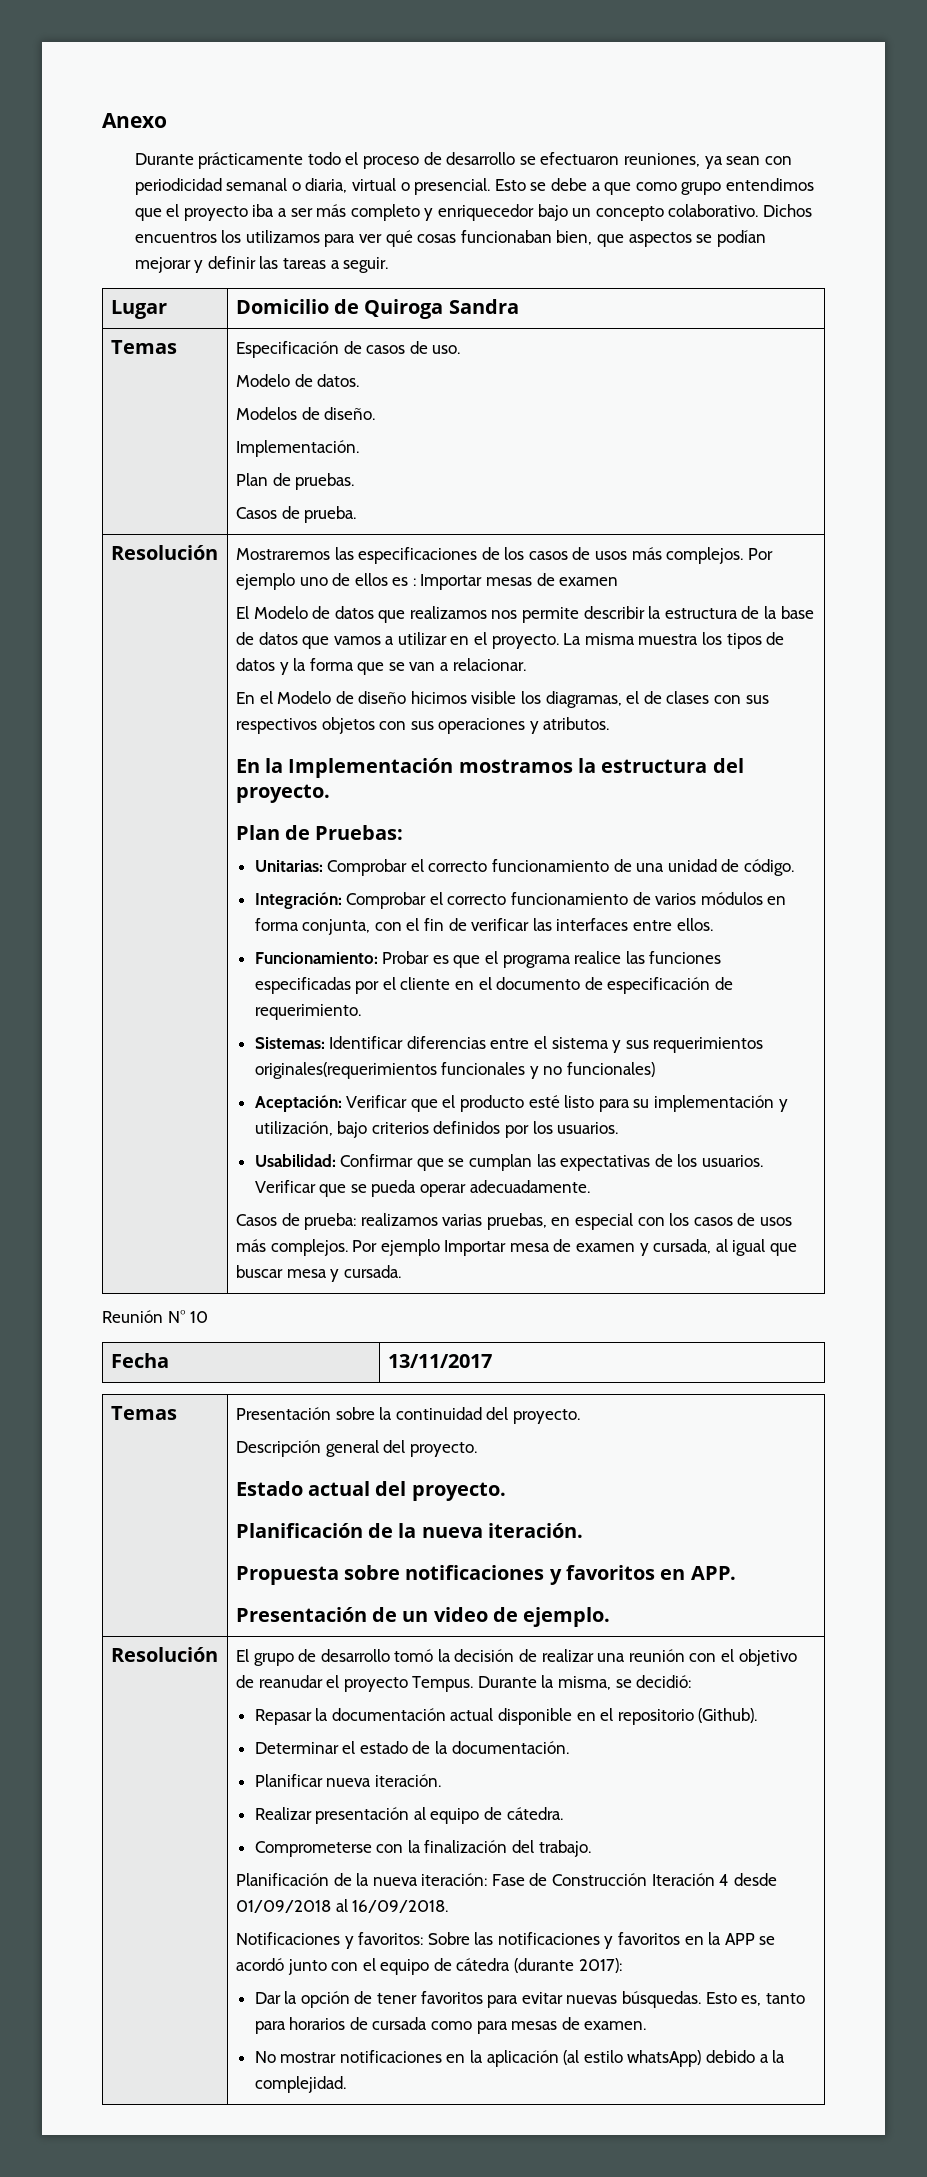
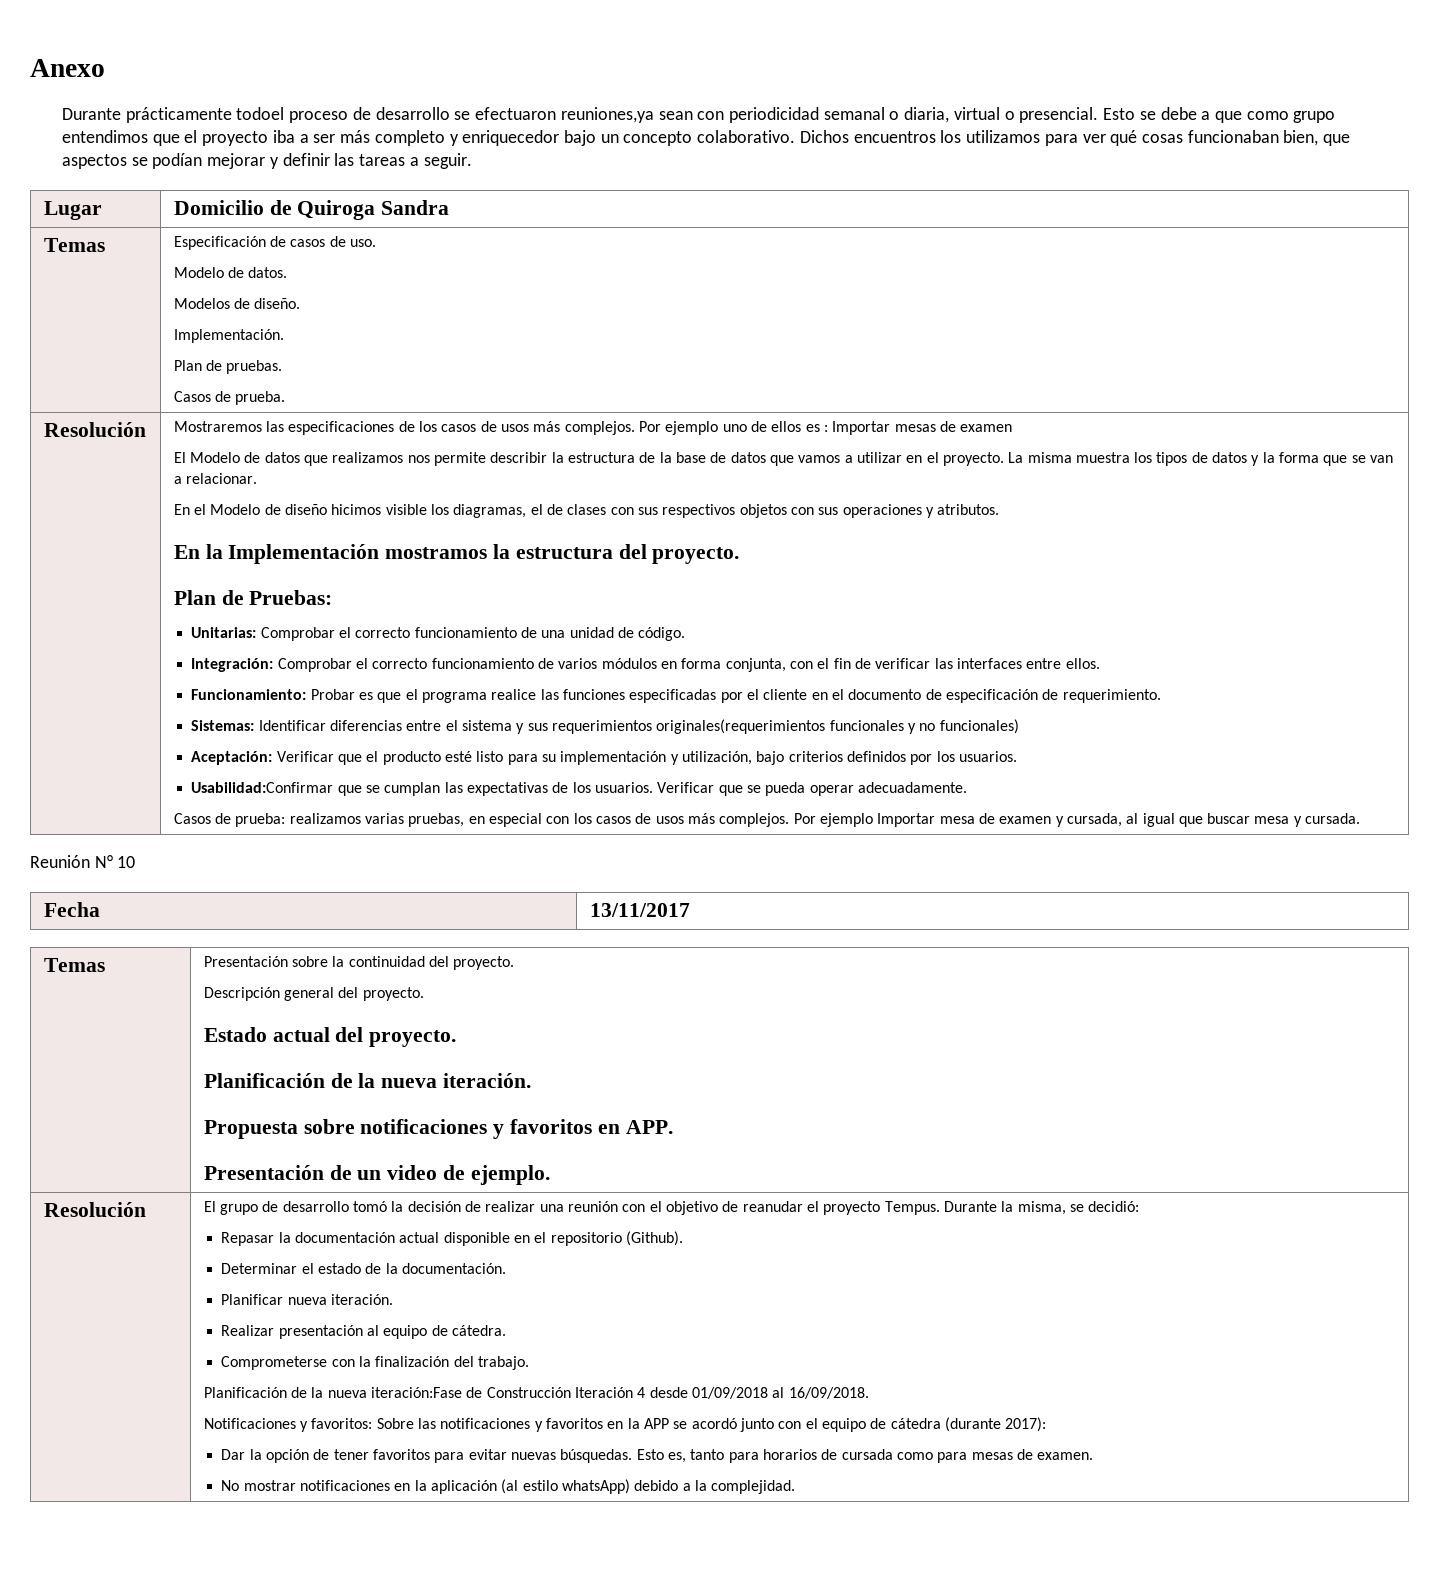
[307,152,359,165] todo el -> [236,107,285,120] todoel
[623,153,723,169] reuniones, ya -> [560,107,654,123] reuniones,ya
[254,1154,414,1167] Usabilidad: Confirmar -> [191,782,334,793] Usabilidad:Confirmar
[421,1873,525,1886] iteración: Fase -> [371,1387,463,1398] iteración:Fase

